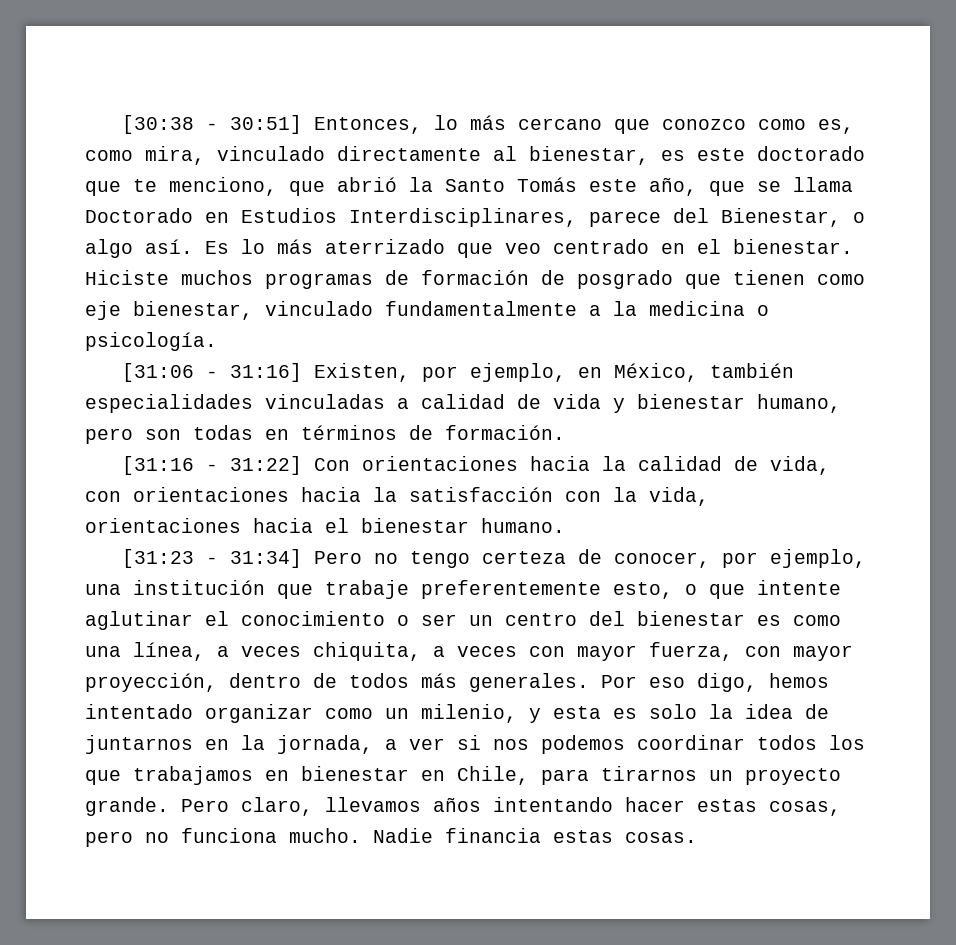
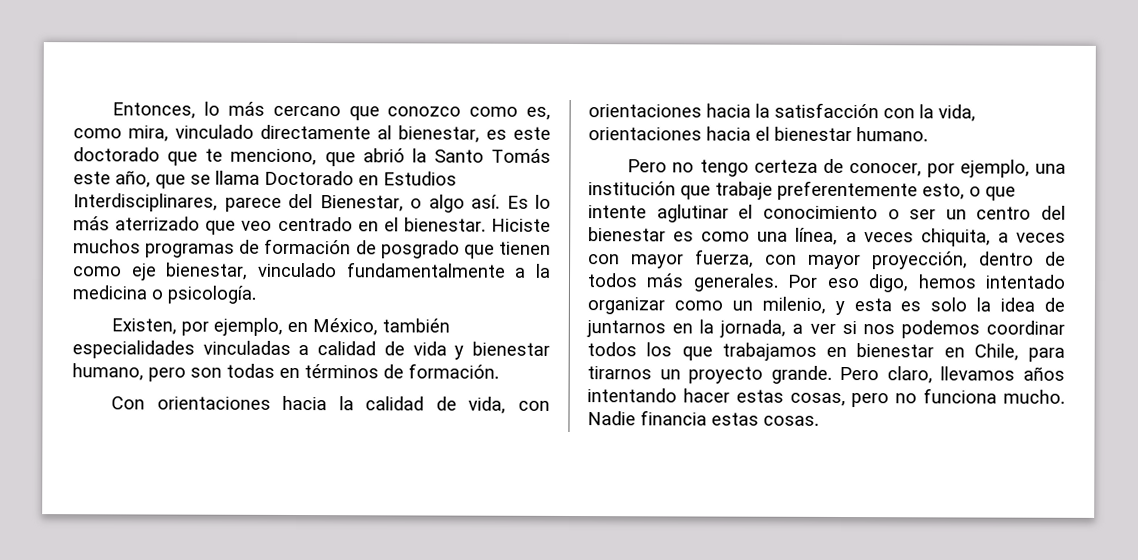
[121,115,302,134] [30:38 - 30:51] -> (112, 110) none
[121,363,302,382] [31:06 - 31:16] -> (256, 294) none
[121,456,302,475] [31:16 - 31:22] -> (499, 371) none
[121,549,302,568] [31:23 - 31:34] -> (928, 134) none

